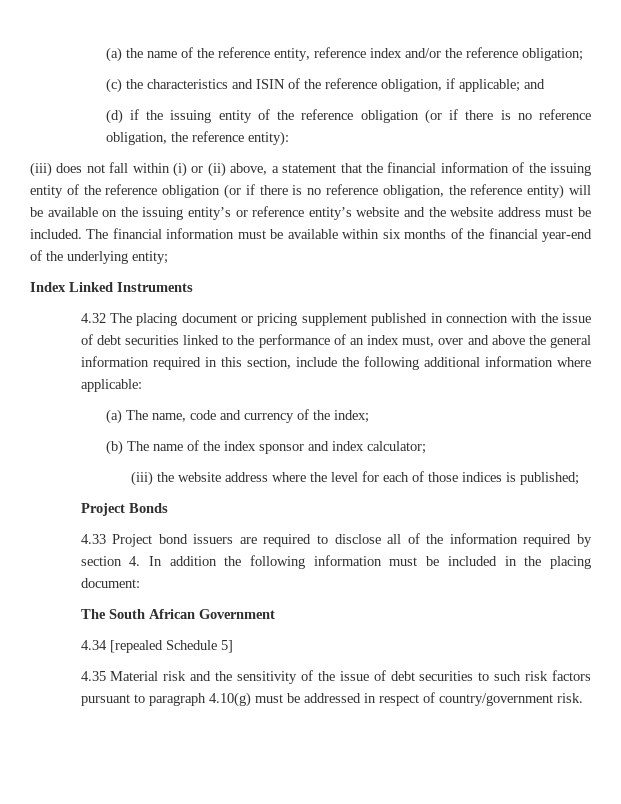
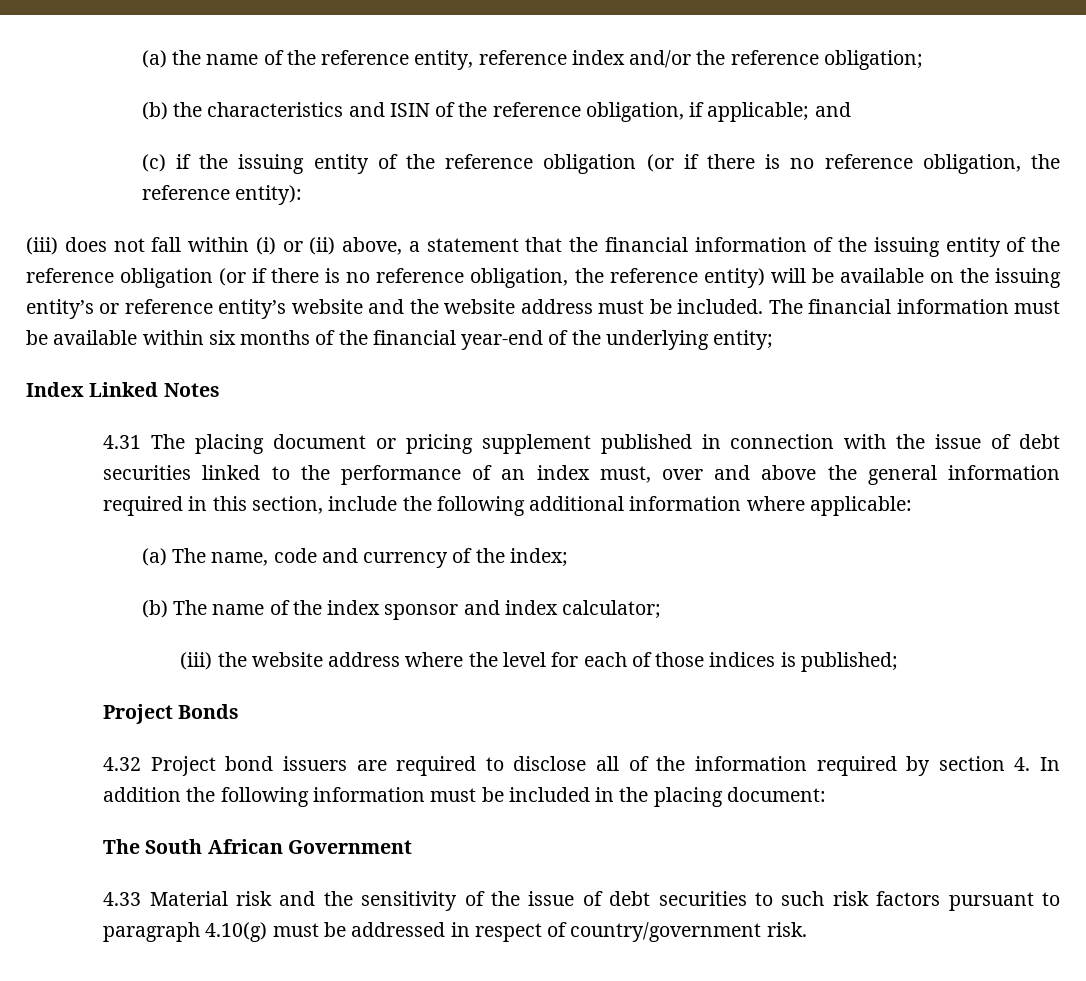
[105,78,122,93] (c) -> [141,102,168,120] (b)
[105,109,123,124] (d) -> [141,154,166,172] (c)
[117,282,193,292] [80,313,106,323] Instruments // 4.32 -> [163,383,220,397] [103,435,142,449] Notes // 4.31
[80,534,106,544] 4.33 -> [103,757,142,771] 4.32
[80,640,233,653] [80,671,106,681] 4.34 [repealed Schedule 5] // 4.35 -> [103,892,142,906] 4.33

